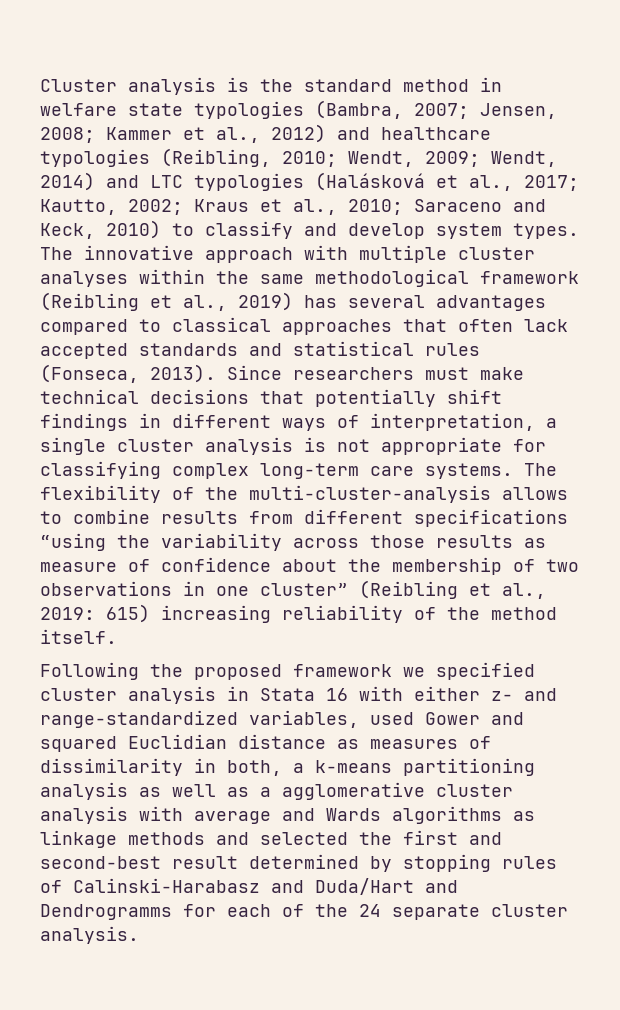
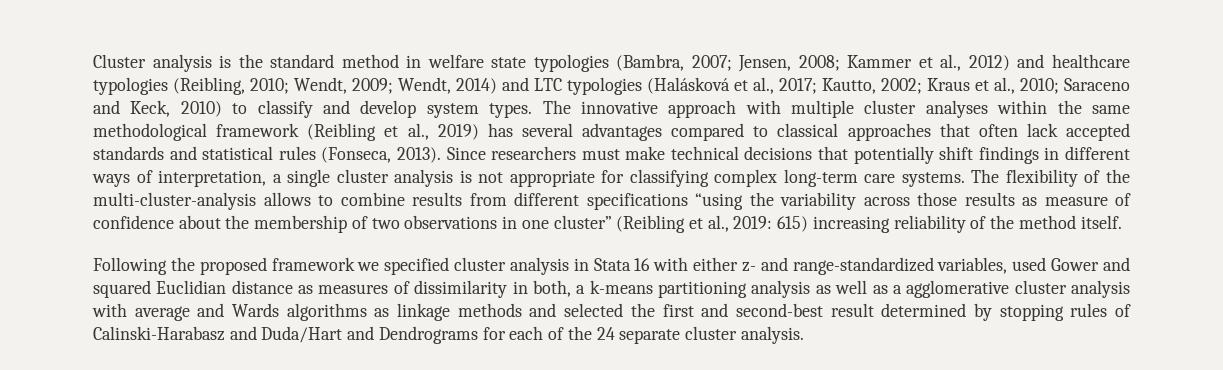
[40,904,172,920] Dendrogramms -> [378,326,478,344] Dendrograms

